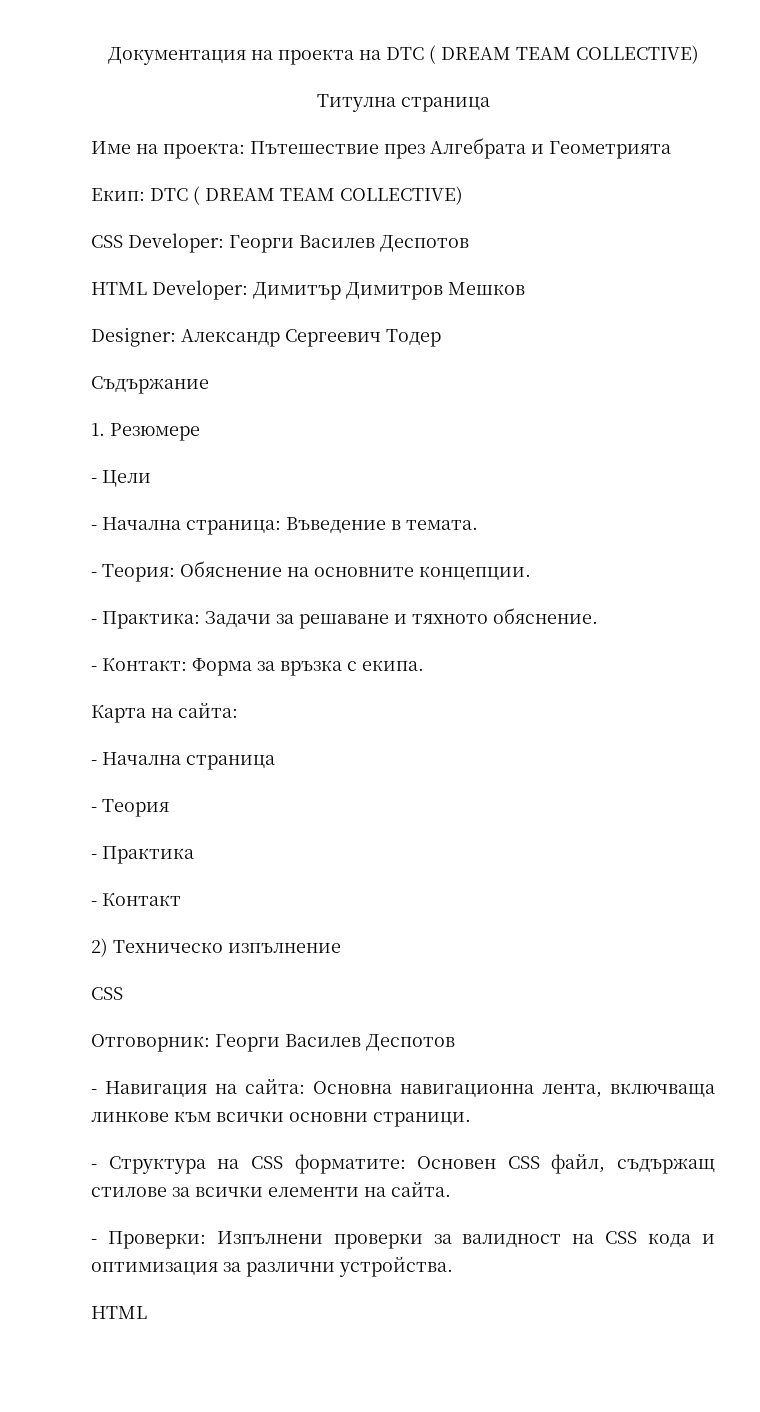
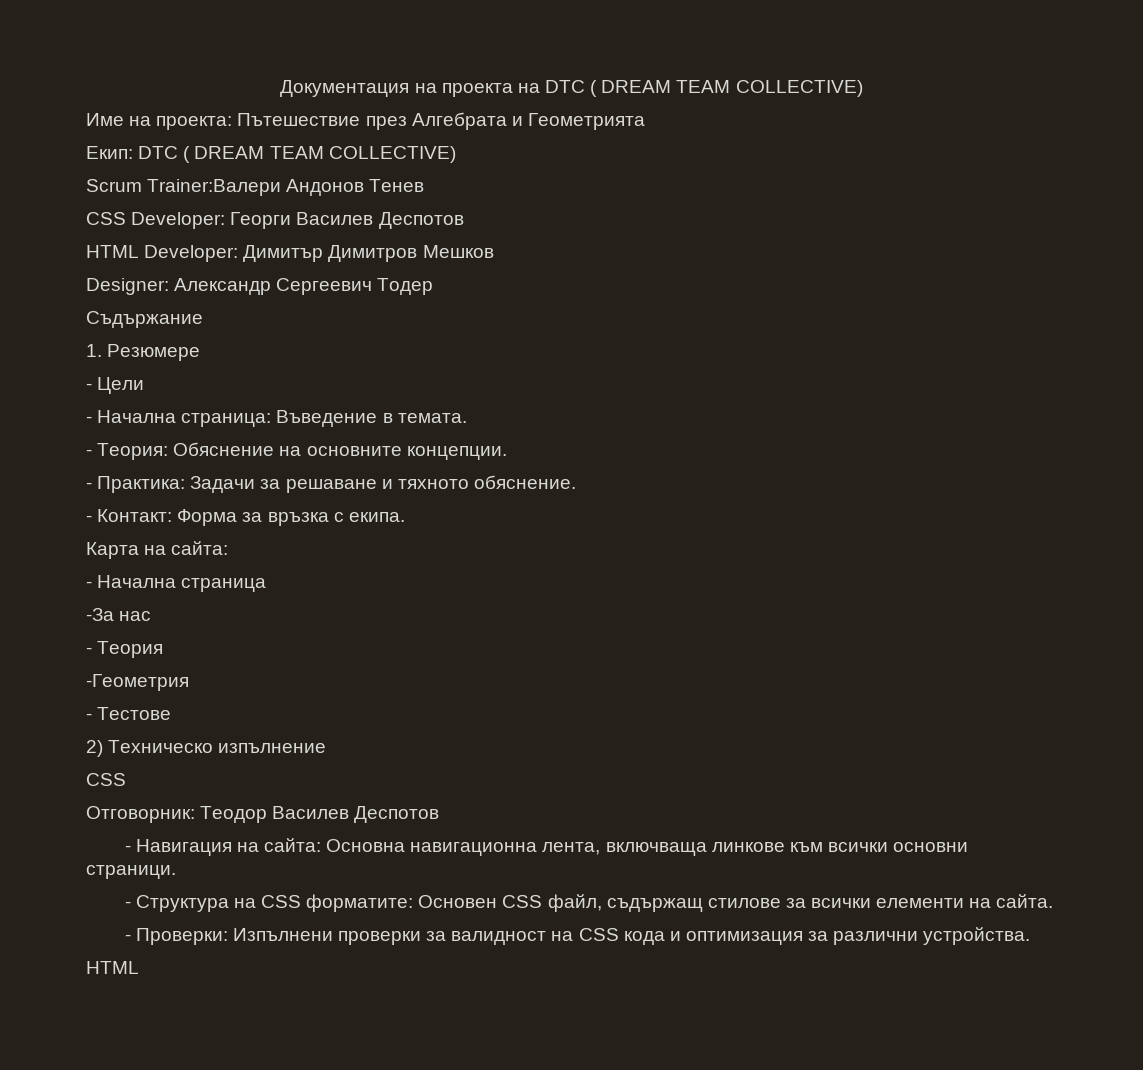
[316,94,490,112] // Титулна страница -> (863, 88) none
(463, 195) none -> [86,179,425,196] // Scrum Trainer:Валери Андонов Тенев
(275, 762) none -> [86,608,152,621] // -За нас
[91,846,194,864] [91,893,181,906] - Практика // - Контакт -> [86,674,189,691] [86,707,172,720] -Геометрия // - Тестове
[215,1034,280,1052] Георги -> [200,806,268,823] Теодор

